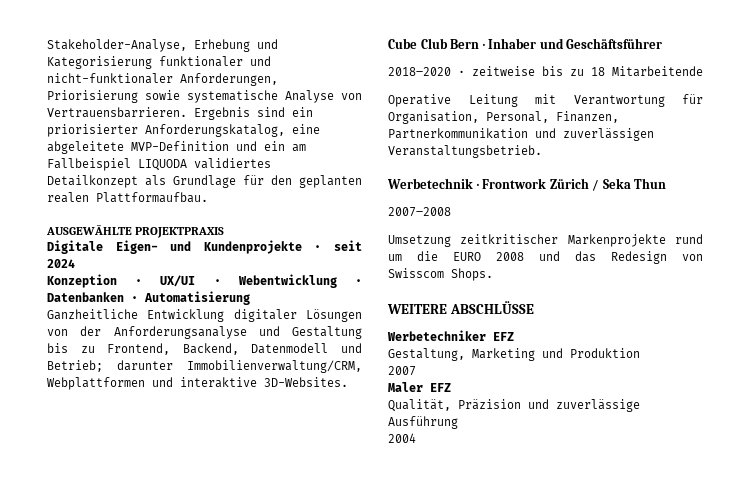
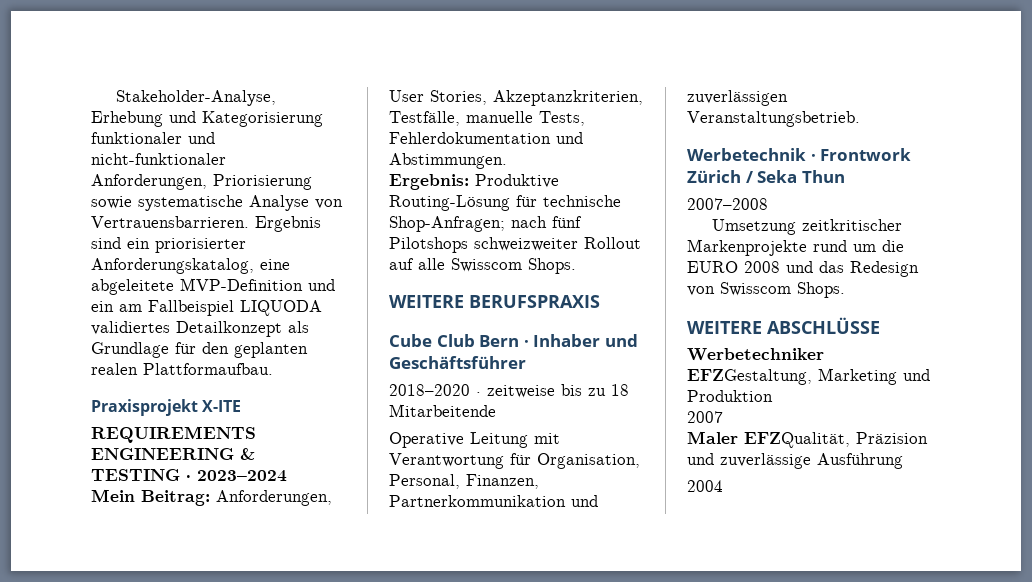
[46,225,225,238] [47,240,362,254] [47,259,75,268] [47,274,362,288] [47,291,250,305] [47,309,362,322] [47,326,362,339] [47,343,362,355] [47,360,362,373] [47,377,348,390] AUSGEWÄHLTE PROJEKTPRAXIS // Digitale Eigen- und Kundenprojekte · seit 2024 // Konzeption · UX/UI · Webentwicklung · Datenbanken · Automatisierung // Ganzheitliche Entwicklung digitaler Lösungen von der Anforderungsanalyse und Gestaltung bis zu Frontend, Backend, Datenmodell und Betrieb; darunter Immobilienverwaltung/CRM, Webplattformen und interaktive 3D-Websites. -> [91,399,242,416] [91,426,256,443] [91,448,255,460] [91,469,287,482] [91,489,332,506] [389,90,643,106] [389,111,585,126] [389,132,583,144] [389,153,507,169] [389,174,559,190] [389,195,621,211] [389,216,582,232] [389,237,641,253] [389,258,576,274] [389,295,600,308] Praxisprojekt X-ITE // REQUIREMENTS ENGINEERING & TESTING · 2023–2024 // Mein Beitrag: Anforderungen, User Stories, Akzeptanzkriterien, Testfälle, manuelle Tests, Fehlerdokumentation und Abstimmungen. // Ergebnis: Produktive Routing-Lösung für technische Shop-Anfragen; nach fünf Pilotshops schweizweiter Rollout auf alle Swisscom Shops. // WEITERE BERUFSPRAXIS
[493,332,514,341] [388,348,465,361] EFZ // Gestaltung, -> [687,369,812,385] EFZGestaltung,
[430,383,451,392] [388,399,451,412] EFZ // Qualität, -> [744,432,850,448] EFZQualität,

